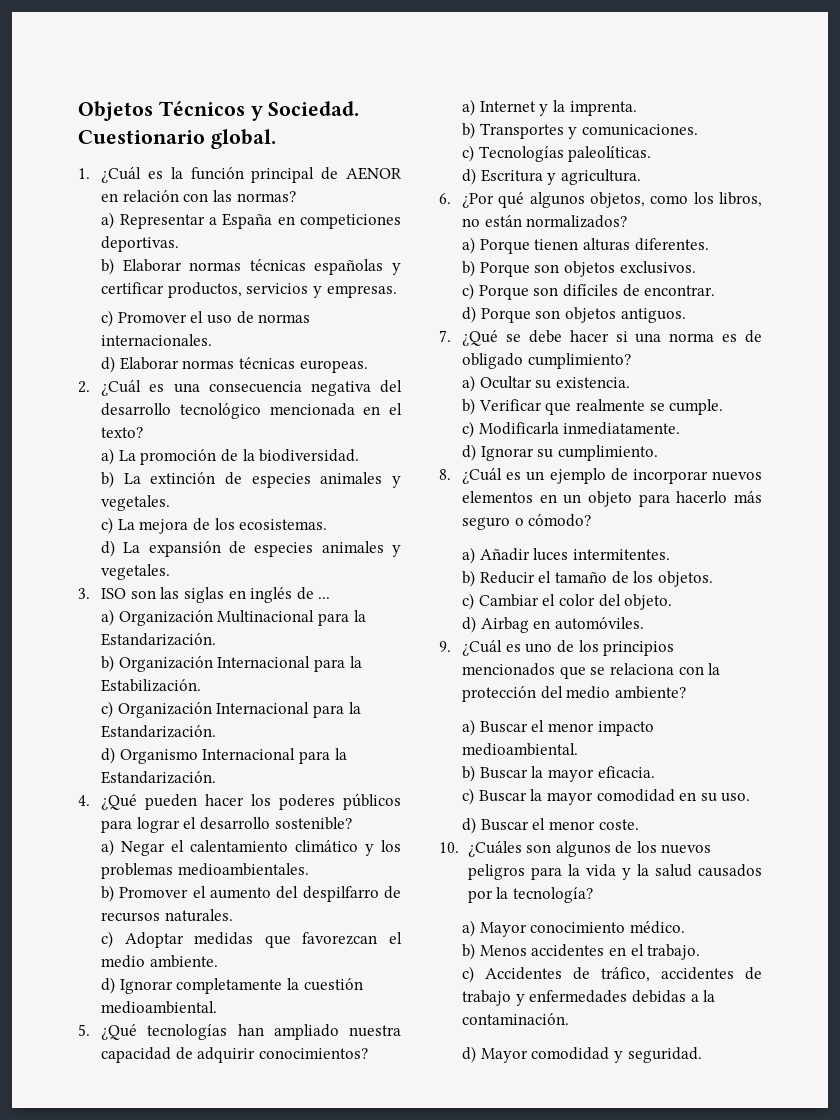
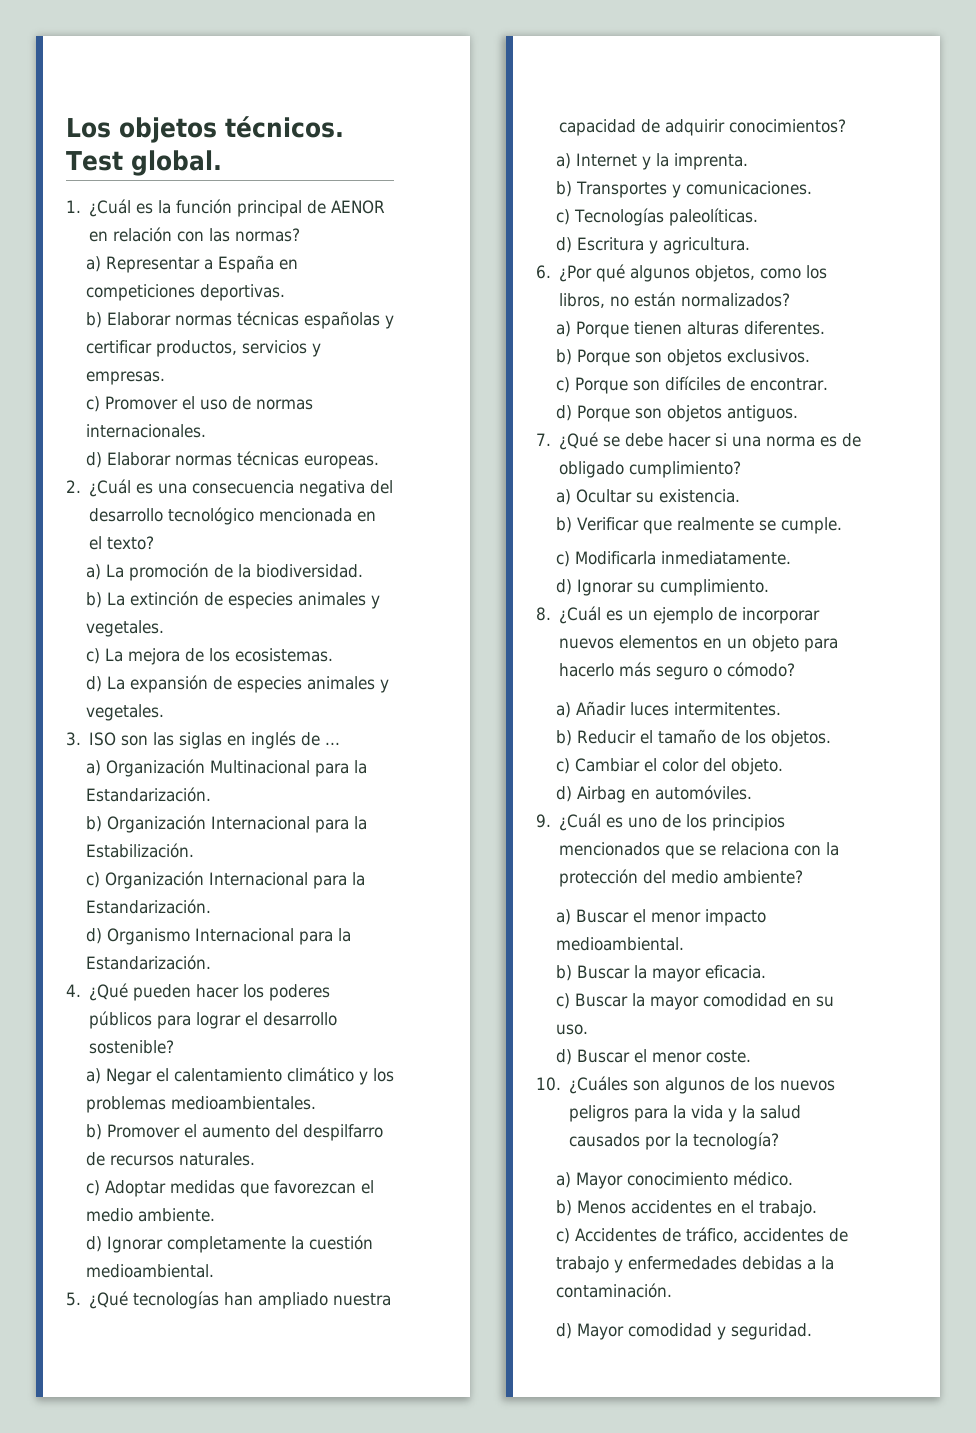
[78,101,360,121] [78,130,205,144] Objetos Técnicos y Sociedad. Cuestionario -> [66,116,344,143] [66,151,123,171] Los objetos técnicos. Test

